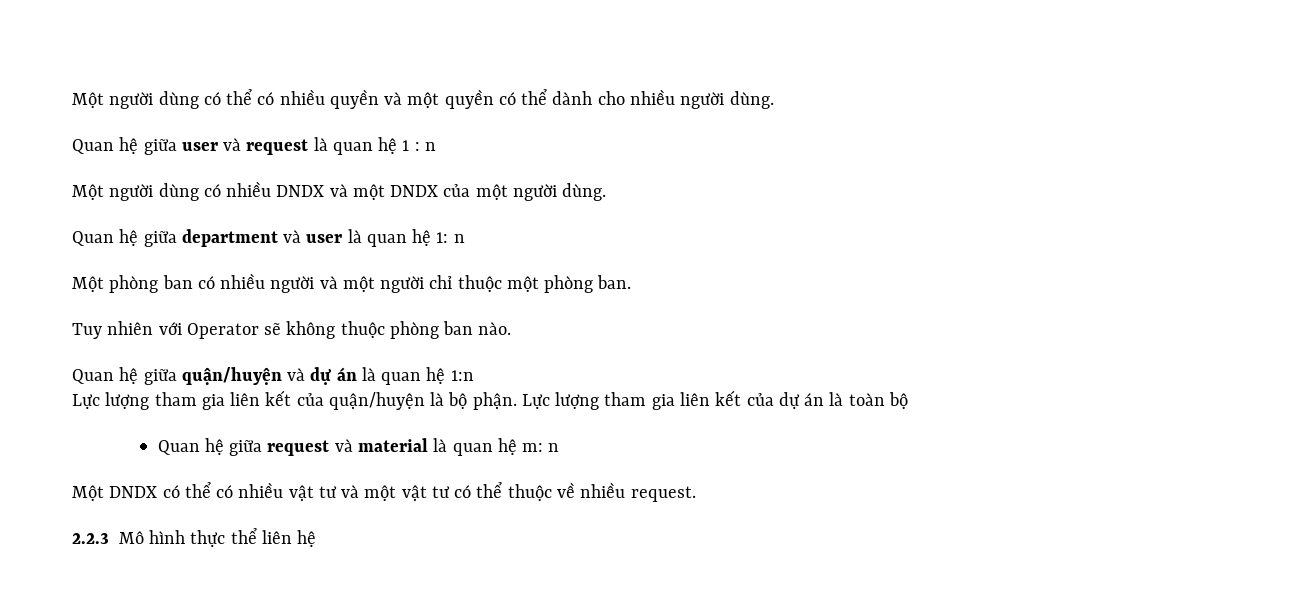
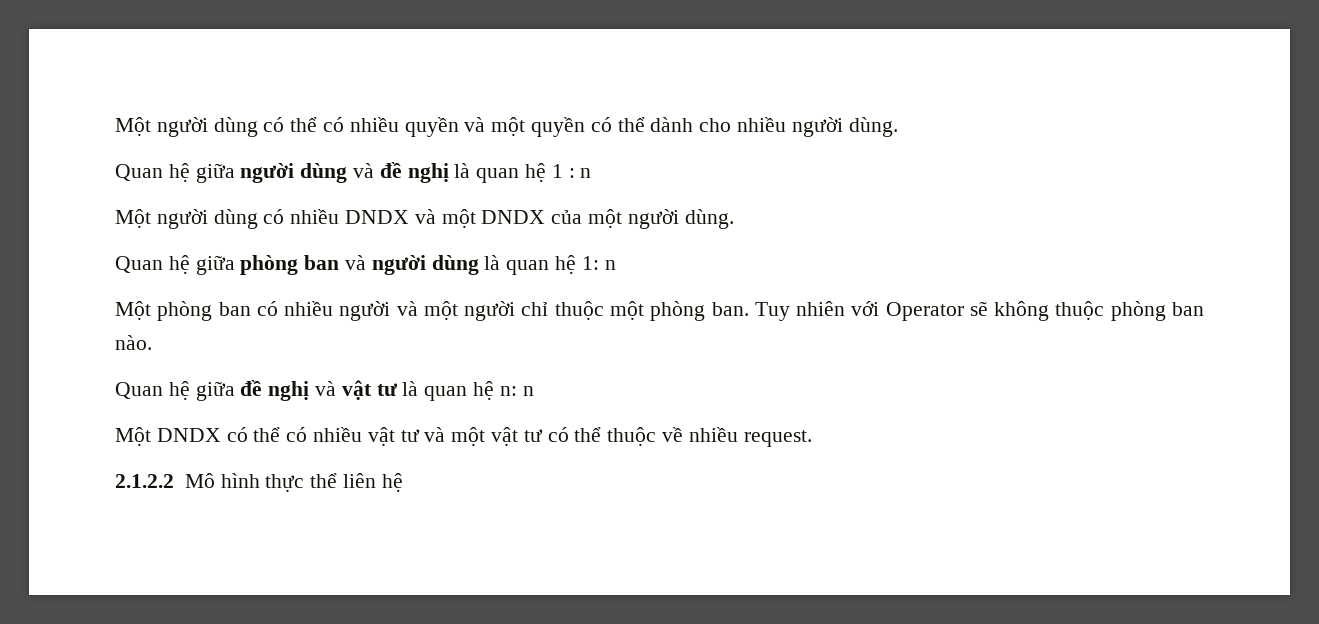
[181,138,309,155] user và request -> [240,162,449,183] người dùng và đề nghị
[181,229,343,247] department và user -> [240,255,479,275] phòng ban và người dùng
(632, 282) // -> (749, 309) none
[181,367,474,385] [72,390,908,410] [157,438,544,456] quận/huyện và dự án là quan hệ 1:n // Lực lượng tham gia liên kết của quận/huyện là bộ phận. Lực lượng tham gia liên kết của dự án là toàn bộ // Quan hệ giữa request và material là quan hệ m: -> [240,380,517,401] đề nghị và vật tư là quan hệ n:
[72,533,109,544] 2.2.3 -> [115,474,174,488] 2.1.2.2

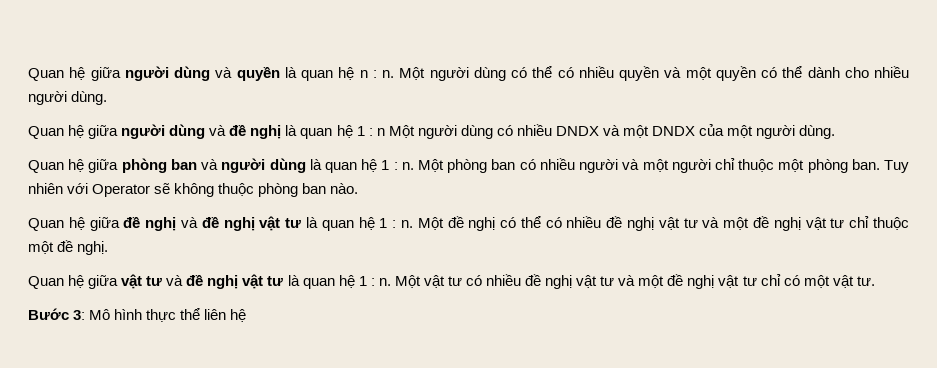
(115, 126) none -> [28,66,394,81] Quan hệ giữa người dùng và quyền là quan hệ n : n.
(592, 173) // -> (385, 132) none
[581,256,616,270] 1: n // -> [381,160,414,170] 1 : n.
[341,380,534,401] [115,427,812,447] [115,474,174,488] vật tư là quan hệ n: n // Một DNDX có thể có nhiều vật tư và một vật tư có thể thuộc về nhiều request. // 2.1.2.2 -> [201,216,909,231] [28,240,109,255] [28,274,875,289] [28,308,86,320] đề nghị vật tư là quan hệ 1 : n. Một đề nghị có thể có nhiều đề nghị vật tư và một đề nghị vật tư chỉ thuộc một đề nghị. // Quan hệ giữa vật tư và đề nghị vật tư là quan hệ 1 : n. Một vật tư có nhiều đề nghị vật tư và một đề nghị vật tư chỉ có một vật tư. // Bước 3:

